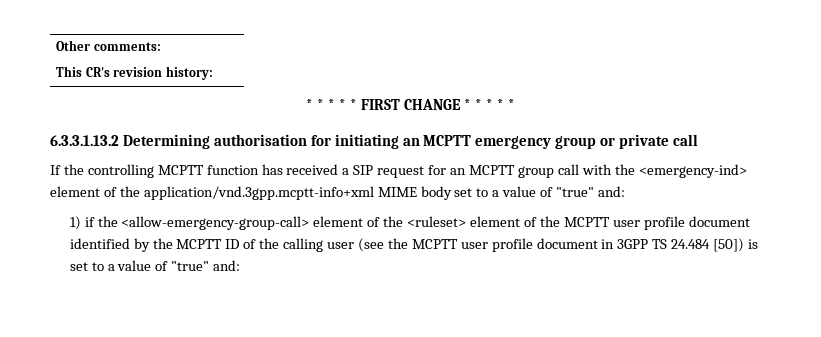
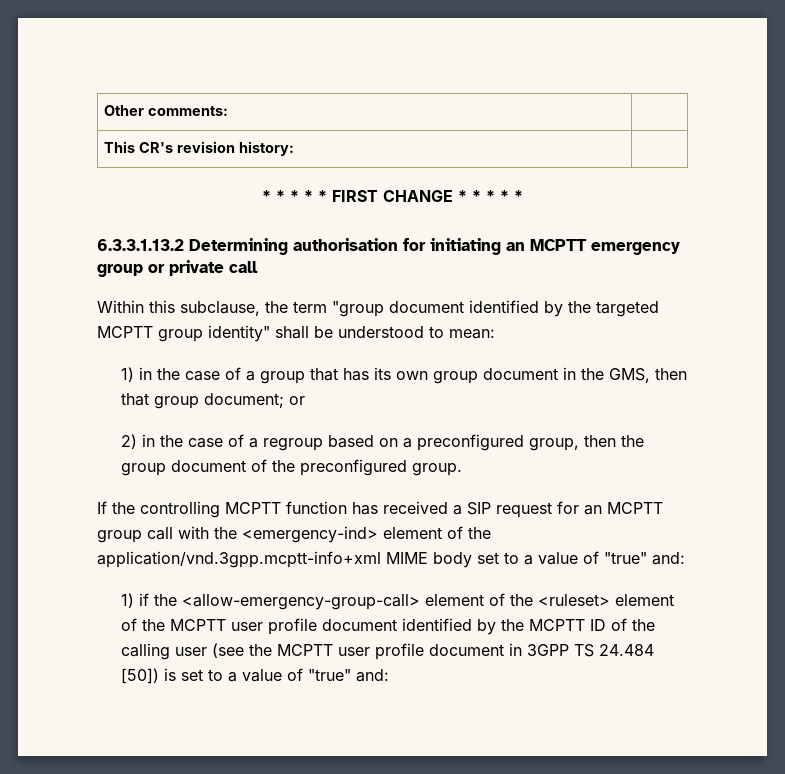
(699, 140) none -> [97,300,659,317] [97,325,495,342] [120,367,687,384] [120,393,305,409] [120,434,644,451] [120,459,462,476] // Within this subclause, the term "group document identified by the targeted MCPTT group identity" shall be understood to mean: // 1) in the case of a group that has its own group document in the GMS, then that group document; or // 2) in the case of a regroup based on a preconfigured group, then the group document of the preconfigured group.

